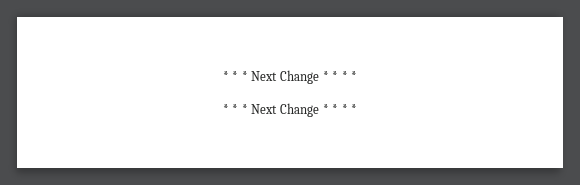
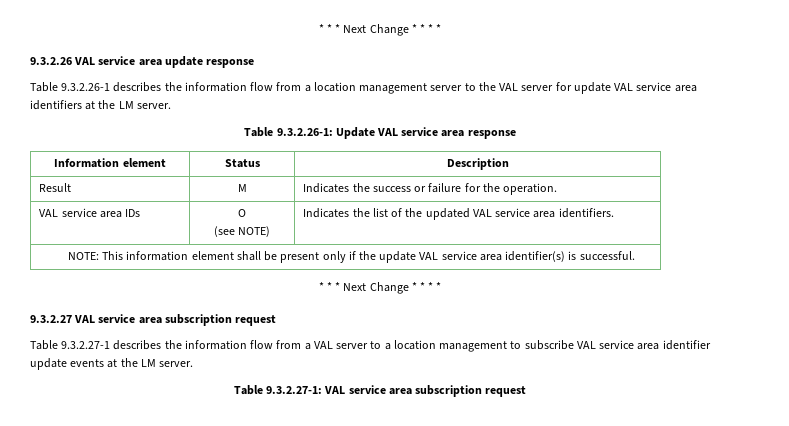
[222,70,358,84] [222,103,358,117] * * * Next Change * * * * // * * * Next Change * * * * -> [318,24,442,36] [30,56,255,68] [30,82,697,94] [30,100,171,110] [244,127,516,139] [54,158,166,168] [224,159,260,168] [446,158,509,170] [39,183,72,192] [237,184,247,192] [303,183,558,195] [39,208,141,218] [238,209,246,217] [213,226,271,237] [303,208,614,220] [67,251,635,263] [318,282,442,294] [30,314,277,326] [30,340,711,352] [30,358,194,370] [233,385,527,397] * * * Next Change * * * * // 9.3.2.26 VAL service area update response // Table 9.3.2.26-1 describes the information flow from a location management server to the VAL server for update VAL service area identifiers at the LM server. // Table 9.3.2.26-1: Update VAL service area response // Information element | Status | Description // Result | M | Indicates the success or failure for the operation. // VAL service area IDs | O // (see NOTE) | Indicates the list of the updated VAL service area identifiers. // NOTE: This information element shall be present only if the update VAL service area identifier(s) is successful. // * * * Next Change * * * * // 9.3.2.27 VAL service area subscription request // Table 9.3.2.27-1 describes the information flow from a VAL server to a location management to subscribe VAL service area identifier update events at the LM server. // Table 9.3.2.27-1: VAL service area subscription request

